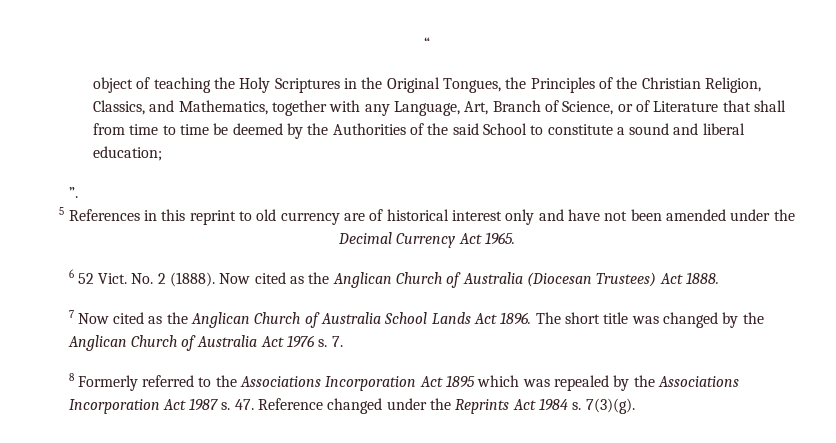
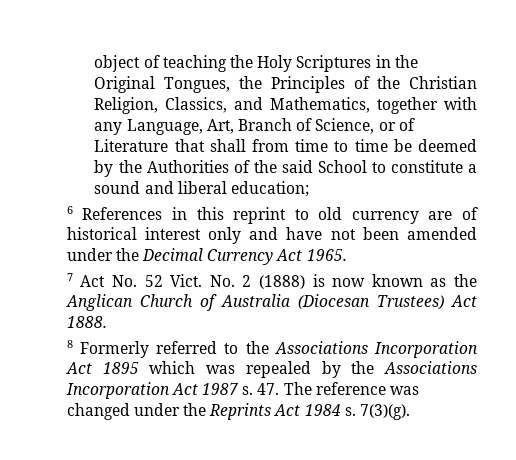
[424,37,430,49] “ // -> (94, 63) none
[68,187,78,198] [59,207,65,215] ”. // 5 -> [66,206,73,214] 6
[68,269,74,278] 6 -> [66,273,137,287] 7 Act No.
[170,272,286,287] (1888). Now cited -> [258,274,423,289] (1888) is now known
[68,310,764,328] [67,335,343,351] // 7 Now cited as the Anglican Church of Australia School Lands Act 1896. The short title was changed by the Anglican Church of Australia Act 1976 s. 7. -> (107, 322) none
[258,398,324,410] Reference -> [283,382,420,395] The reference was

